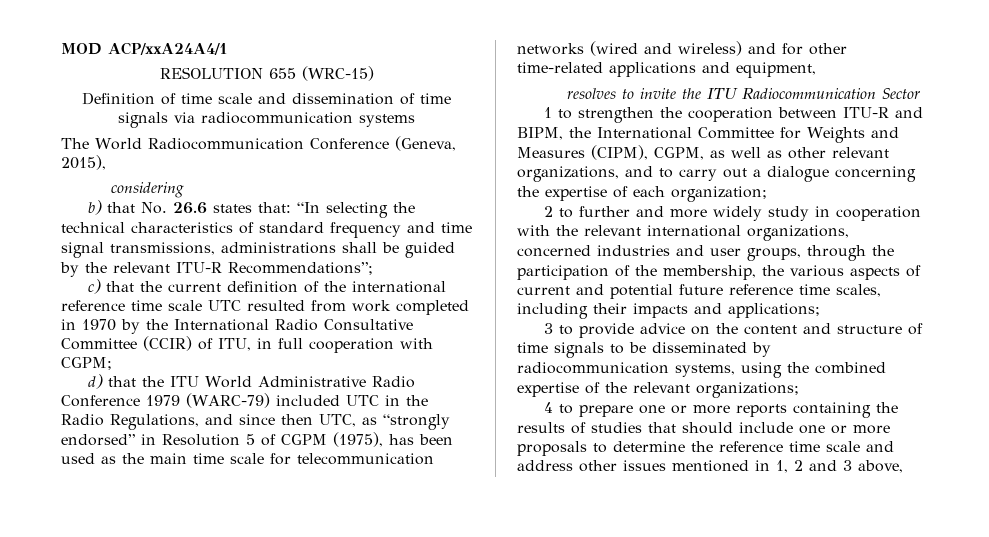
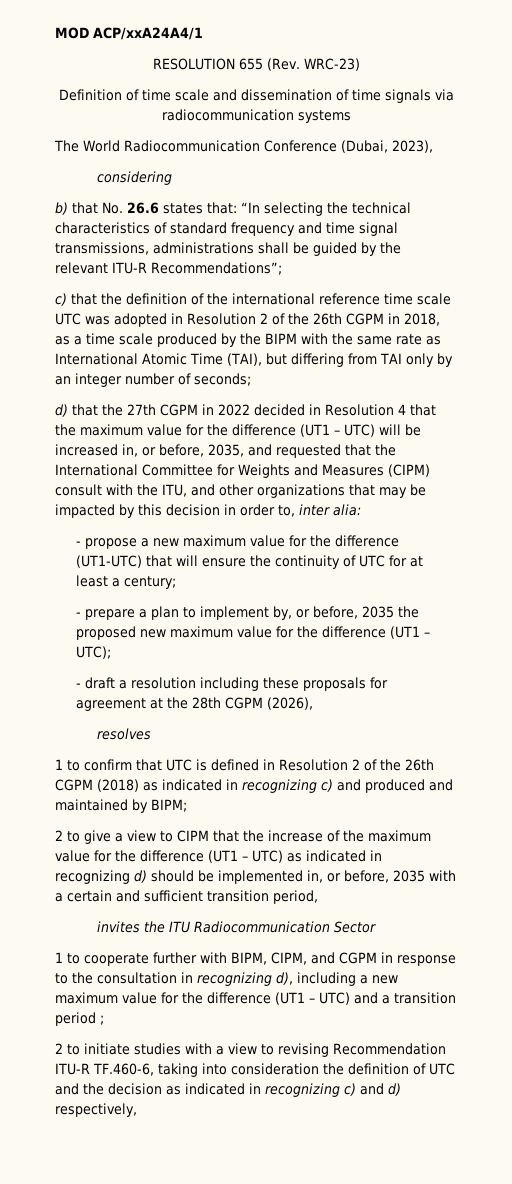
[301,66,374,81] (WRC-15) -> [266,58,360,71] (Rev. WRC-23)
[394,136,456,151] [61,155,106,170] (Geneva, 2015), -> [341,140,433,153] (Dubai, 2023),
[167,283,221,292] current -> (122, 299) none
[247,300,469,315] [61,319,413,334] [61,336,433,353] [61,357,112,370] [87,374,415,389] [61,393,428,408] [61,414,450,430] [61,432,453,447] [61,453,434,465] [517,41,847,56] [517,62,816,78] [566,88,676,99] resulted from work completed in 1970 by the International Radio Consultative Committee (CCIR) of ITU, in full cooperation with CGPM; // d) that the ITU World Administrative Radio Conference 1979 (WARC-79) included UTC in the Radio Regulations, and since then UTC, as “strongly endorsed” in Resolution 5 of CGPM (1975), has been used as the main time scale for telecommunication networks (wired and wireless) and for other time-related applications and equipment, // resolves to invite -> [85,313,440,327] [55,333,441,347] [55,353,453,367] [55,373,251,387] [55,404,436,417] [55,424,421,437] [55,444,396,458] [55,464,430,478] [55,484,426,498] [55,504,361,518] [75,535,399,549] [75,555,423,569] [75,575,176,589] [75,606,419,620] [75,626,430,640] [75,646,111,659] [75,677,388,691] [75,697,313,711] [96,728,151,740] [55,759,434,771] [55,779,453,793] [55,799,187,813] [55,830,431,844] [55,850,382,863] [55,870,456,884] [55,890,318,904] [96,921,140,933] was adopted in Resolution 2 of the 26th CGPM in 2018, as a time scale produced by the BIPM with the same rate as International Atomic Time (TAI), but differing from TAI only by an integer number of seconds; // d) that the 27th CGPM in 2022 decided in Resolution 4 that the maximum value for the difference (UT1 – UTC) will be increased in, or before, 2035, and requested that the International Committee for Weights and Measures (CIPM) consult with the ITU, and other organizations that may be impacted by this decision in order to, inter alia: // - propose a new maximum value for the difference (UT1-UTC) that will ensure the continuity of UTC for at least a century; // - prepare a plan to implement by, or before, 2035 the proposed new maximum value for the difference (UT1 – UTC); // - draft a resolution including these proposals for agreement at the 28th CGPM (2026), // resolves // 1 to confirm that UTC is defined in Resolution 2 of the 26th CGPM (2018) as indicated in recognizing c) and produced and maintained by BIPM; // 2 to give a view to CIPM that the increase of the maximum value for the difference (UT1 – UTC) as indicated in recognizing d) should be implemented in, or before, 2035 with a certain and sufficient transition period, // invites
[577,107,923,123] [517,127,899,143] [517,145,889,160] [517,166,916,182] [517,186,767,202] [543,206,921,221] [517,225,849,241] [517,245,894,261] [517,265,921,280] [517,284,881,299] [517,303,820,319] [543,323,923,338] [517,342,771,358] [517,362,886,378] [517,382,799,398] [543,402,898,418] [517,422,890,434] [517,441,894,456] [517,460,903,473] strengthen the cooperation between ITU-R and BIPM, the International Committee for Weights and Measures (CIPM), CGPM, as well as other relevant organizations, and to carry out a dialogue concerning the expertise of each organization; // 2 to further and more widely study in cooperation with the relevant international organizations, concerned industries and user groups, through the participation of the membership, the various aspects of current and potential future reference time scales, including their impacts and applications; // 3 to provide advice on the content and structure of time signals to be disseminated by radiocommunication systems, using the combined expertise of the relevant organizations; // 4 to prepare one or more reports containing the results of studies that should include one or more proposals to determine the reference time scale and address other issues mentioned in 1, 2 and 3 above, -> [84,952,456,966] [55,972,398,986] [55,992,456,1005] [55,1012,104,1026] [55,1043,446,1057] [55,1063,455,1077] [55,1083,401,1097] [55,1103,137,1117] cooperate further with BIPM, CIPM, and CGPM in response to the consultation in recognizing d), including a new maximum value for the difference (UT1 – UTC) and a transition period ; // 2 to initiate studies with a view to revising Recommendation ITU-R TF.460-6, taking into consideration the definition of UTC and the decision as indicated in recognizing c) and d) respectively,

